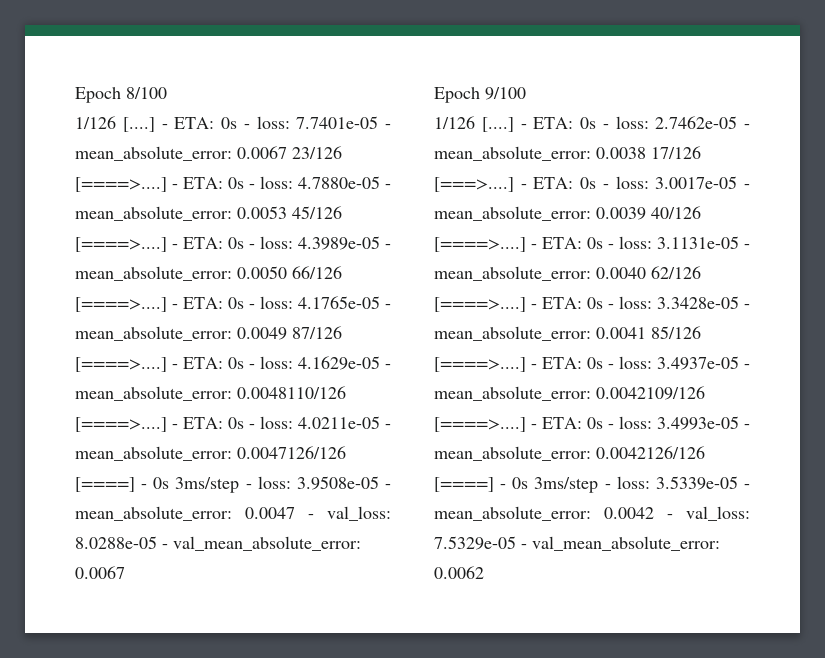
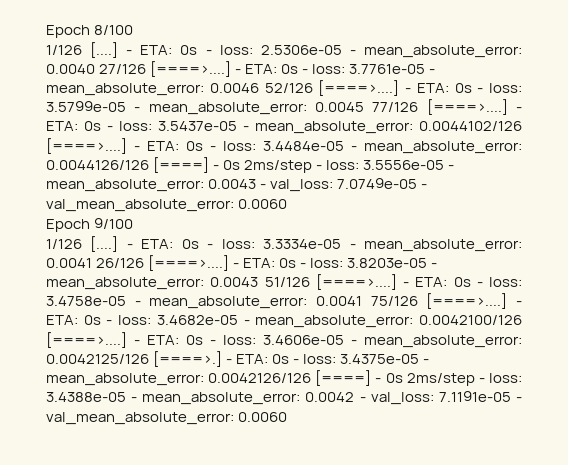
[296,116,391,129] [75,146,342,161] [75,176,391,192] [75,206,342,221] [75,236,391,252] [75,266,342,281] [75,296,391,312] [75,326,342,341] [75,356,391,372] [75,386,346,401] [75,416,391,432] [75,446,346,461] [75,476,391,493] [75,506,391,521] [75,536,361,551] [75,566,125,579] 7.7401e-05 - mean_absolute_error: 0.0067 23/126 [====>....] - ETA: 0s - loss: 4.7880e-05 - mean_absolute_error: 0.0053 45/126 [====>....] - ETA: 0s - loss: 4.3989e-05 - mean_absolute_error: 0.0050 66/126 [====>....] - ETA: 0s - loss: 4.1765e-05 - mean_absolute_error: 0.0049 87/126 [====>....] - ETA: 0s - loss: 4.1629e-05 - mean_absolute_error: 0.0048110/126 [====>....] - ETA: 0s - loss: 4.0211e-05 - mean_absolute_error: 0.0047126/126 [====] - 0s 3ms/step - loss: 3.9508e-05 - mean_absolute_error: 0.0047 - val_loss: 8.0288e-05 - val_mean_absolute_error: 0.0067 -> [260,45,522,58] [46,61,436,77] [46,80,522,96] [46,99,522,115] [46,121,522,134] [46,138,522,154] [46,157,455,173] [46,178,428,192] [46,199,288,212] 2.5306e-05 - mean_absolute_error: 0.0040 27/126 [====>....] - ETA: 0s - loss: 3.7761e-05 - mean_absolute_error: 0.0046 52/126 [====>....] - ETA: 0s - loss: 3.5799e-05 - mean_absolute_error: 0.0045 77/126 [====>....] - ETA: 0s - loss: 3.5437e-05 - mean_absolute_error: 0.0044102/126 [====>....] - ETA: 0s - loss: 3.4484e-05 - mean_absolute_error: 0.0044126/126 [====] - 0s 2ms/step - loss: 3.5556e-05 - mean_absolute_error: 0.0043 - val_loss: 7.0749e-05 - val_mean_absolute_error: 0.0060
[655,116,750,129] [434,146,701,161] [434,176,750,192] [434,206,701,221] [434,236,750,252] [434,266,701,281] [434,296,750,312] [434,326,701,341] [434,356,750,372] [434,386,705,401] [434,416,739,432] 2.7462e-05 - mean_absolute_error: 0.0038 17/126 [===>....] - ETA: 0s - loss: 3.0017e-05 - mean_absolute_error: 0.0039 40/126 [====>....] - ETA: 0s - loss: 3.1131e-05 - mean_absolute_error: 0.0040 62/126 [====>....] - ETA: 0s - loss: 3.3428e-05 - mean_absolute_error: 0.0041 85/126 [====>....] - ETA: 0s - loss: 3.4937e-05 - mean_absolute_error: 0.0042109/126 [====>....] - ETA: 0s - loss: 3.4993e-05 -> [263,239,522,252] [46,255,438,271] [46,274,522,290] [46,293,522,309] [46,315,522,328] [46,332,522,348] [46,351,420,367] 3.3334e-05 - mean_absolute_error: 0.0041 26/126 [====>....] - ETA: 0s - loss: 3.8203e-05 - mean_absolute_error: 0.0043 51/126 [====>....] - ETA: 0s - loss: 3.4758e-05 - mean_absolute_error: 0.0041 75/126 [====>....] - ETA: 0s - loss: 3.4682e-05 - mean_absolute_error: 0.0042100/126 [====>....] - ETA: 0s - loss: 3.4606e-05 - mean_absolute_error: 0.0042125/126 [====>.] - ETA: 0s - loss: 3.4375e-05
[534,476,738,493] 3ms/step - loss: 3.5339e-05 -> [406,373,523,386] [46,392,126,402] 2ms/step - loss: 3.4388e-05
[434,536,720,551] [434,566,484,579] 7.5329e-05 - val_mean_absolute_error: 0.0062 -> [438,391,523,402] [46,412,288,425] 7.1191e-05 - val_mean_absolute_error: 0.0060

